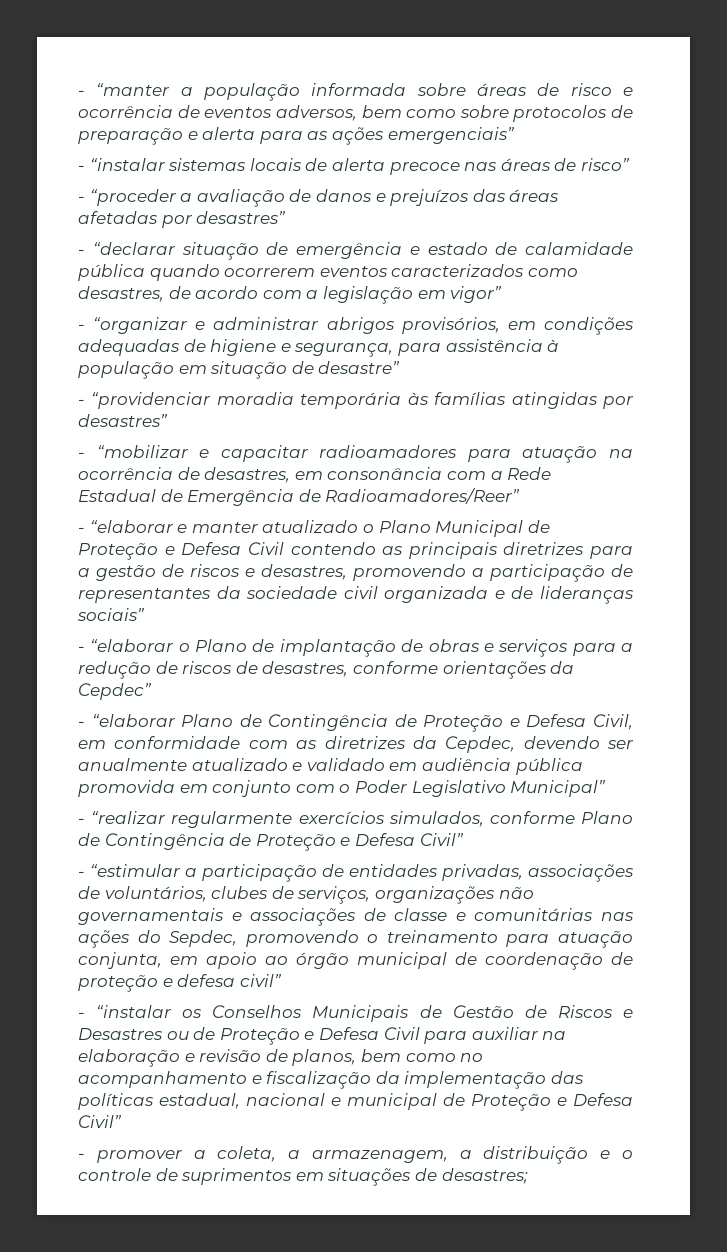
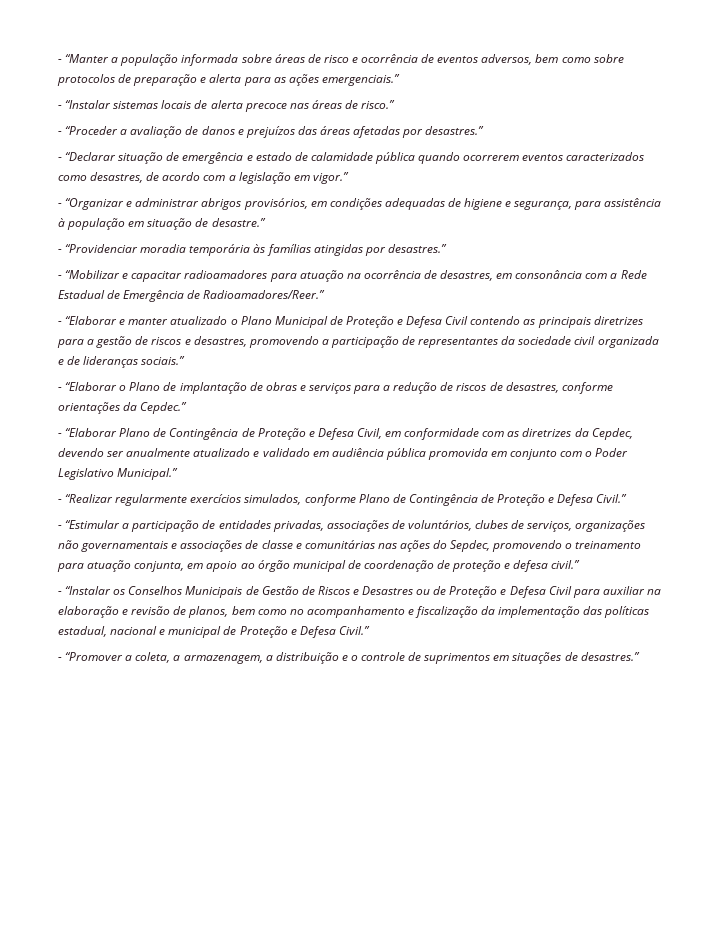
[78,83,171,96] - “manter -> [58,54,110,63] - “Manter
[387,127,515,144] [78,158,166,171] emergenciais” // - “instalar -> [321,74,400,86] [58,100,112,109] emergenciais.” // - “Instalar
[580,158,630,171] [78,189,177,206] risco” // - “proceder -> [361,100,396,109] [58,126,119,135] risco.” // - “Proceder
[196,211,287,224] [78,242,176,255] desastres” // - “declarar -> [425,126,485,135] [58,152,117,161] desastres.” // - “Declarar
[450,286,503,303] [78,317,189,334] vigor” // - “organizar -> [312,172,349,184] [58,198,125,210] vigor.” // - “Organizar
[318,361,401,374] [78,392,212,409] desastre” // - “providenciar -> [211,218,266,227] [58,244,139,253] desastre.” // - “Providenciar
[78,414,168,427] [78,445,189,458] desastres” // - “mobilizar -> [387,244,447,253] [58,270,121,279] desastres.” // - “Mobilizar
[325,488,521,504] [78,520,174,533] Radioamadores/Reer” // - “elaborar -> [203,290,326,299] [58,316,118,325] Radioamadores/Reer.” // - “Elaborar
[77,608,145,621] [78,639,175,652] sociais” // - “elaborar -> [141,356,186,365] [58,382,118,391] sociais.” // - “Elaborar
[78,683,152,700] [78,714,176,727] Cepdec” // - “elaborar -> [140,402,188,414] [58,428,118,437] Cepdec.” // - “Elaborar
[510,780,607,797] [78,811,167,824] Municipal” // - “realizar -> [117,468,179,480] [58,494,114,503] Municipal.” // - “Realizar
[419,833,464,846] [78,864,181,877] Civil” // - “estimular -> [596,494,628,503] [58,520,121,529] Civil.” // - “Estimular
[239,974,282,987] [78,1005,173,1018] civil” // - “instalar -> [551,560,581,569] [58,586,112,595] civil.” // - “Instalar
[78,1115,122,1128] [78,1150,183,1163] Civil” // - promover -> [338,626,370,635] [58,652,124,661] Civil.” // - “Promover
[441,1168,528,1184] desastres; -> [580,652,640,661] desastres.”

